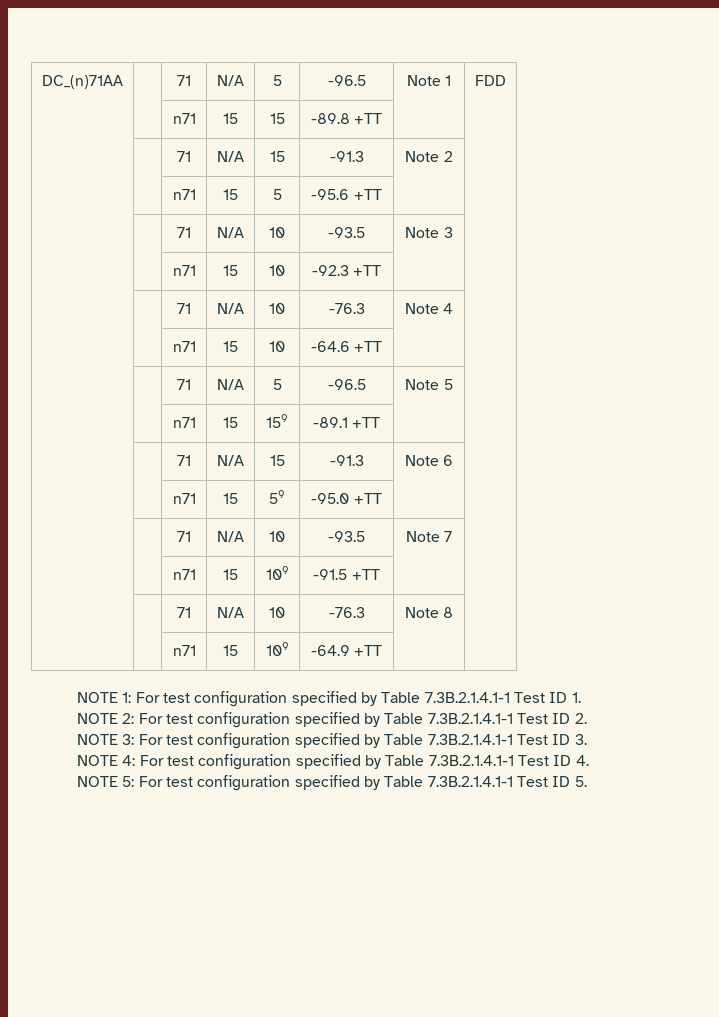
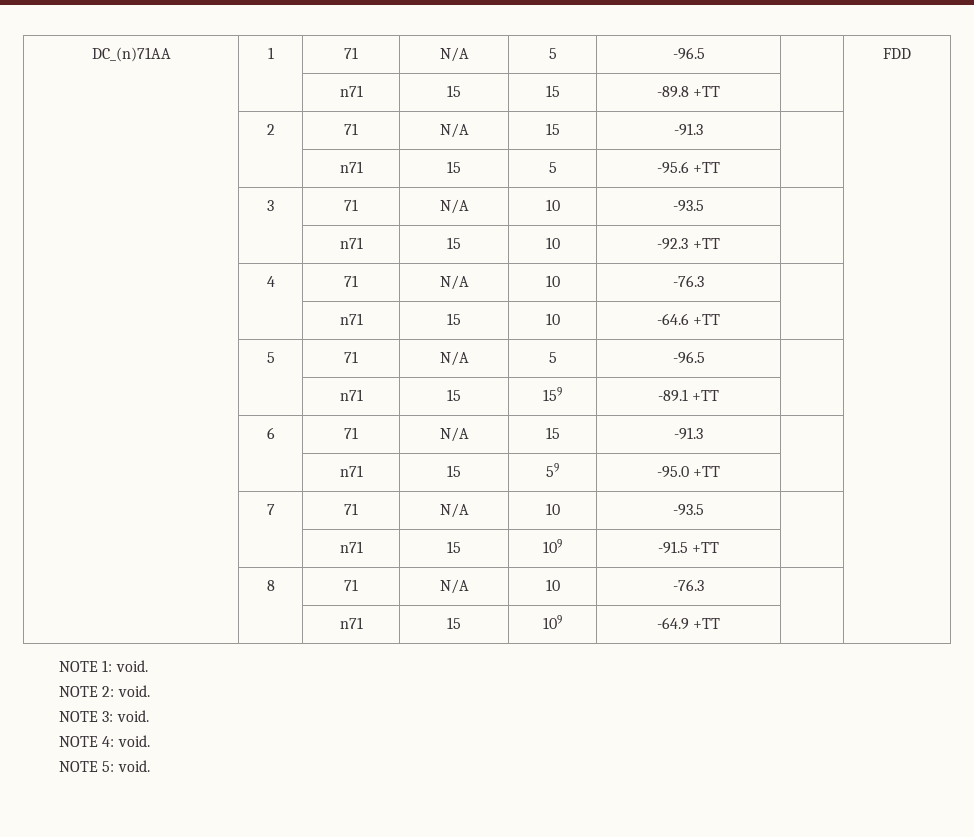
[177,75,191,86] [217,75,244,86] [272,75,282,86] [327,75,366,86] [406,75,452,86] | 71 | N/A | 5 | -96.5 | Note 1 -> [267,47,274,59] [344,47,358,59] [439,47,469,62] [548,48,557,59] [672,47,705,60] 1 | 71 | N/A | 5 | -96.5 |
[177,151,191,162] [217,151,244,162] [269,151,285,162] [329,151,364,162] [405,151,453,162] | 71 | N/A | 15 | -91.3 | Note 2 -> [266,124,275,135] [344,123,358,135] [439,123,469,138] [545,123,560,135] [674,123,703,136] 2 | 71 | N/A | 15 | -91.3 |
[177,227,191,238] [217,227,244,238] [269,227,285,238] [328,227,365,238] [405,227,453,238] | 71 | N/A | 10 | -93.5 | Note 3 -> [267,200,274,211] [344,199,358,211] [439,199,469,214] [545,199,560,211] [673,200,704,212] 3 | 71 | N/A | 10 | -93.5 |
[177,303,191,314] [217,303,244,314] [269,303,285,314] [328,303,365,314] [404,303,454,314] | 71 | N/A | 10 | -76.3 | Note 4 -> [266,276,275,287] [344,275,358,287] [439,275,469,290] [545,275,560,287] [673,275,704,287] 4 | 71 | N/A | 10 | -76.3 |
[177,379,191,390] [217,379,244,390] [272,379,282,390] [327,379,366,390] [405,379,453,390] | 71 | N/A | 5 | -96.5 | Note 5 -> [266,352,275,363] [344,351,358,363] [439,351,469,366] [548,352,557,363] [672,351,705,364] 5 | 71 | N/A | 5 | -96.5 |
[177,455,191,466] [217,455,244,466] [269,455,285,466] [329,455,364,466] [404,455,454,466] | 71 | N/A | 15 | -91.3 | Note 6 -> [266,427,275,439] [344,427,358,439] [439,427,469,442] [545,427,560,439] [674,427,703,440] 6 | 71 | N/A | 15 | -91.3 |
[177,531,191,542] [217,531,244,542] [269,531,285,542] [328,531,365,542] [405,531,453,542] | 71 | N/A | 10 | -93.5 | Note 7 -> [266,504,275,515] [344,503,358,515] [439,503,469,518] [545,503,560,515] [673,504,704,516] 7 | 71 | N/A | 10 | -93.5 |
[177,607,191,618] [217,607,244,618] [269,607,285,618] [328,607,365,618] [404,607,454,618] | 71 | N/A | 10 | -76.3 | Note 8 -> [266,580,275,591] [344,579,358,591] [439,579,469,594] [545,579,560,591] [673,579,704,591] 8 | 71 | N/A | 10 | -76.3 |
[135,691,581,707] [77,712,587,728] [77,733,587,749] [77,754,589,770] [77,775,587,791] For test configuration specified by Table 7.3B.2.1.4.1-1 Test ID 1. // NOTE 2: For test configuration specified by Table 7.3B.2.1.4.1-1 Test ID 2. // NOTE 3: For test configuration specified by Table 7.3B.2.1.4.1-1 Test ID 3. // NOTE 4: For test configuration specified by Table 7.3B.2.1.4.1-1 Test ID 4. // NOTE 5: For test configuration specified by Table 7.3B.2.1.4.1-1 Test ID 5. -> [115,660,148,672] [59,685,150,697] [59,710,149,722] [59,735,150,747] [59,760,150,772] void. // NOTE 2: void. // NOTE 3: void. // NOTE 4: void. // NOTE 5: void.

